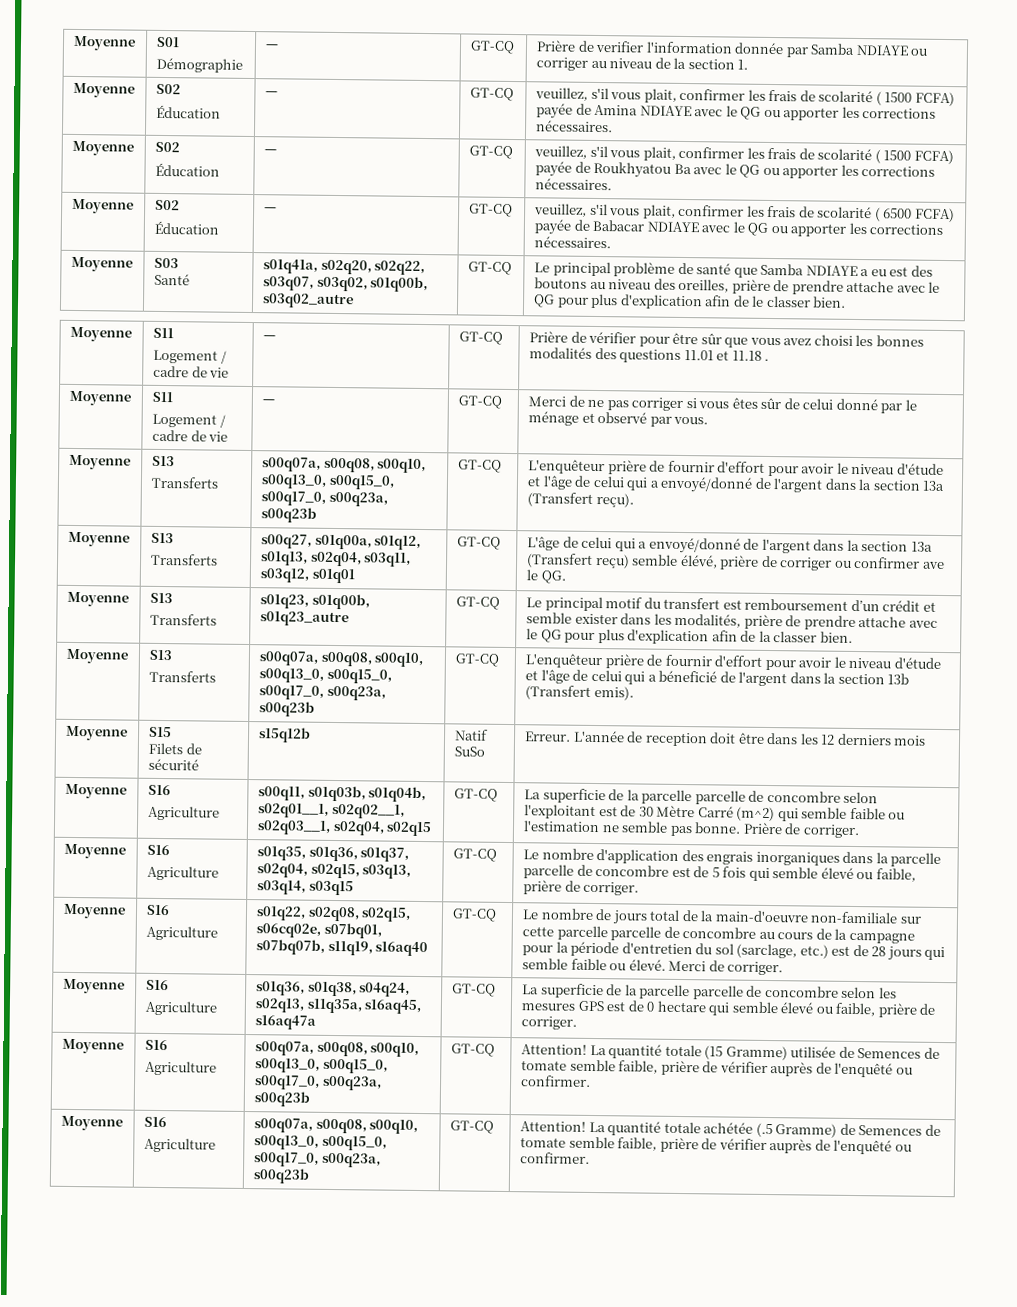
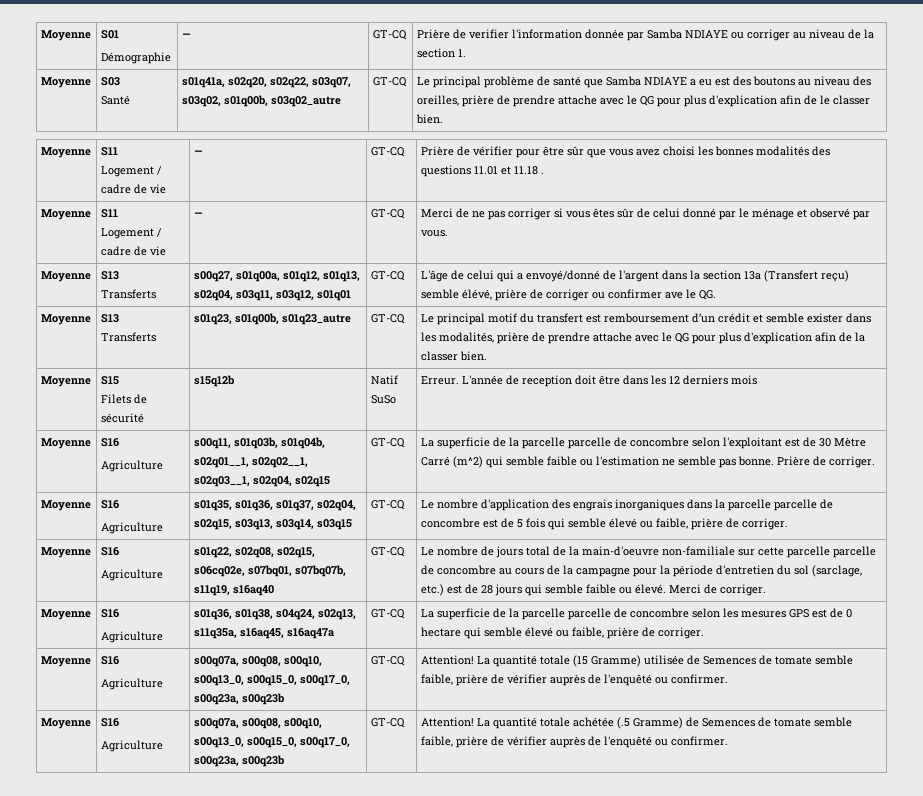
[72,82,135,98] [155,83,181,95] [155,104,221,119] [264,91,278,96] [469,87,514,102] [534,87,955,107] [535,103,937,121] [535,120,613,133] [71,140,134,156] [154,141,180,153] [154,162,220,177] [263,149,277,154] [468,145,513,160] [533,145,954,165] [534,161,936,179] [534,178,612,191] [71,198,134,214] [154,199,180,211] [153,220,219,235] [263,207,277,212] [468,203,513,218] [533,203,955,223] [533,219,944,237] [533,236,611,249] // Moyenne | S02 // Éducation | — | GT-CQ | veuillez, s'il vous plait, confirmer les frais de scolarité ( 1500 FCFA) payée de Amina NDIAYE avec le QG ou apporter les corrections nécessaires. // Moyenne | S02 // Éducation | — | GT-CQ | veuillez, s'il vous plait, confirmer les frais de scolarité ( 1500 FCFA) payée de Roukhyatou Ba avec le QG ou apporter les corrections nécessaires. // Moyenne | S02 // Éducation | — | GT-CQ | veuillez, s'il vous plait, confirmer les frais de scolarité ( 6500 FCFA) payée de Babacar NDIAYE avec le QG ou apporter les corrections nécessaires. -> (466, 53) none
[150,476,219,489] [261,457,427,474] [260,474,395,490] [260,491,388,507] [260,507,317,523] [457,459,502,473] [527,459,944,477] [526,475,946,493] [526,492,634,508] [67,531,130,547] [150,532,174,544] // Transferts | s00q07a, s00q08, s00q10, s00q13_0, s00q15_0, s00q17_0, s00q23a, s00q23b | GT-CQ | L'enquêteur prière de fournir d'effort pour avoir le niveau d'étude et l'âge de celui qui a envoyé/donné de l'argent dans la section 13a (Transfert reçu). // Moyenne | S13 -> (119, 275) none
[65,648,129,664] [148,649,173,661] [148,670,216,683] [258,651,424,668] [258,668,392,684] [258,685,386,701] [258,701,315,717] [454,653,499,667] [524,653,941,671] [524,669,910,687] [524,685,634,701] // Moyenne | S13 // Transferts | s00q07a, s00q08, s00q10, s00q13_0, s00q15_0, s00q17_0, s00q23a, s00q23b | GT-CQ | L'enquêteur prière de fournir d'effort pour avoir le niveau d'étude et l'âge de celui qui a béneficié de l'argent dans la section 13b (Transfert emis). -> (487, 356) none

